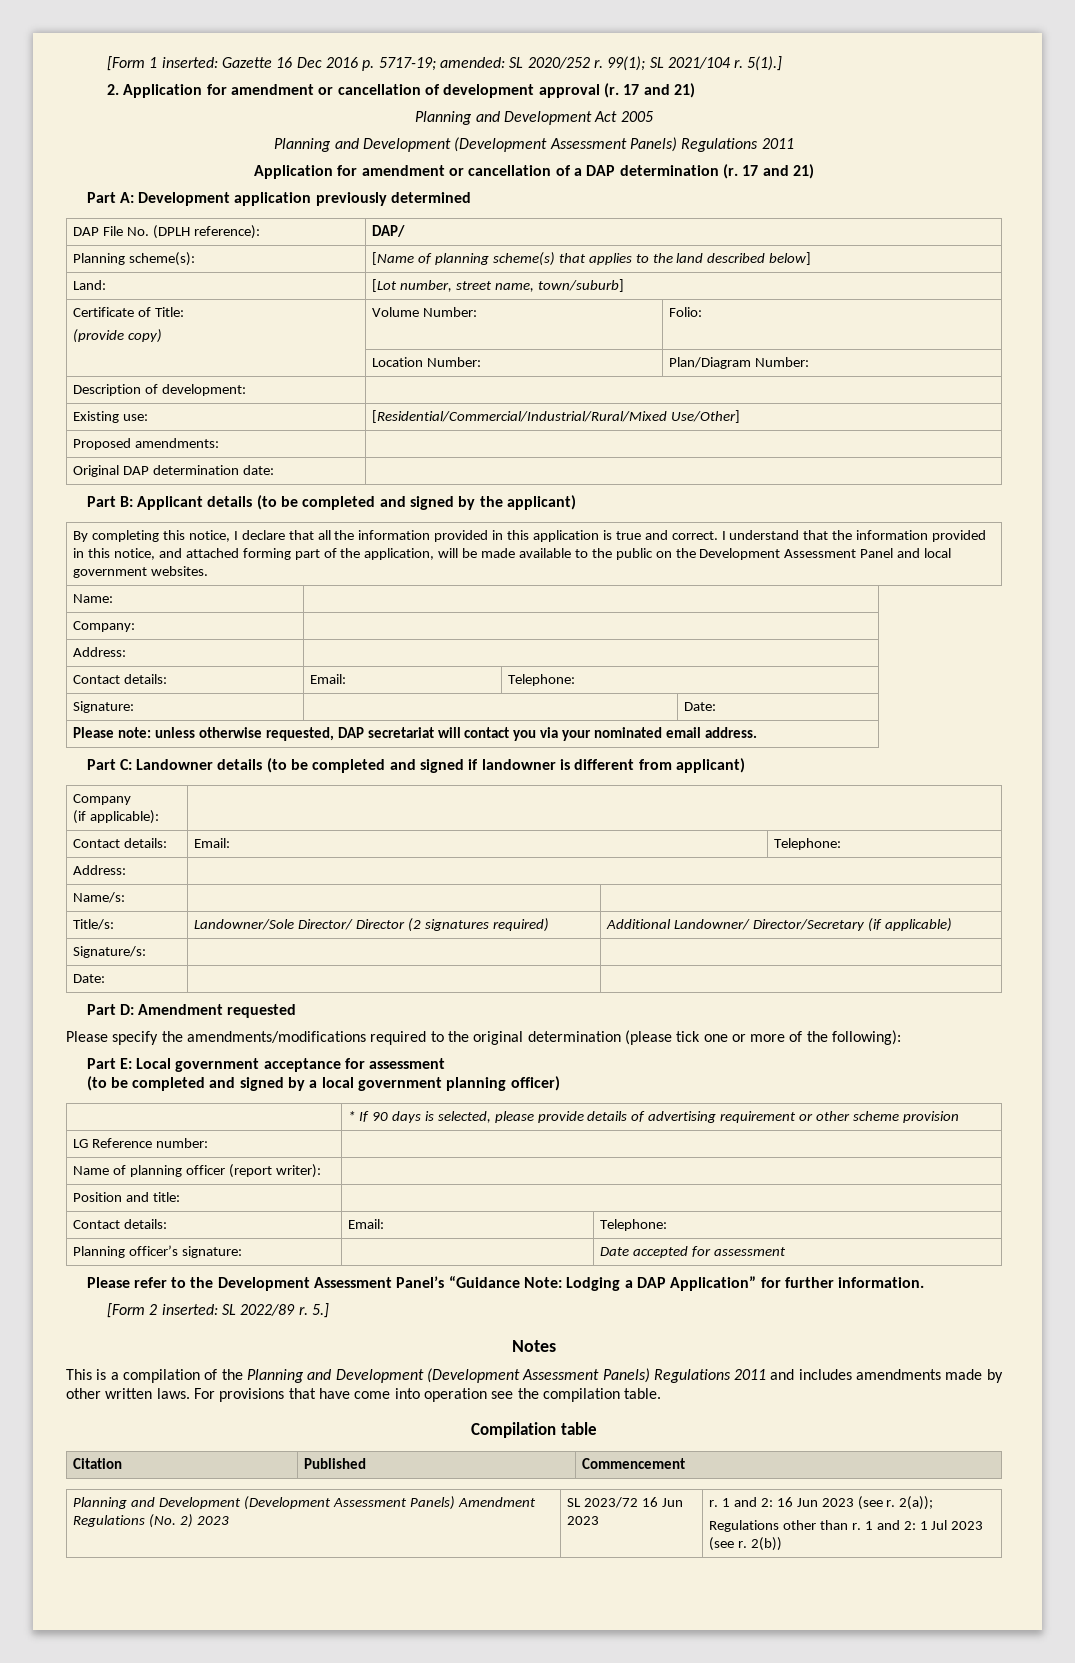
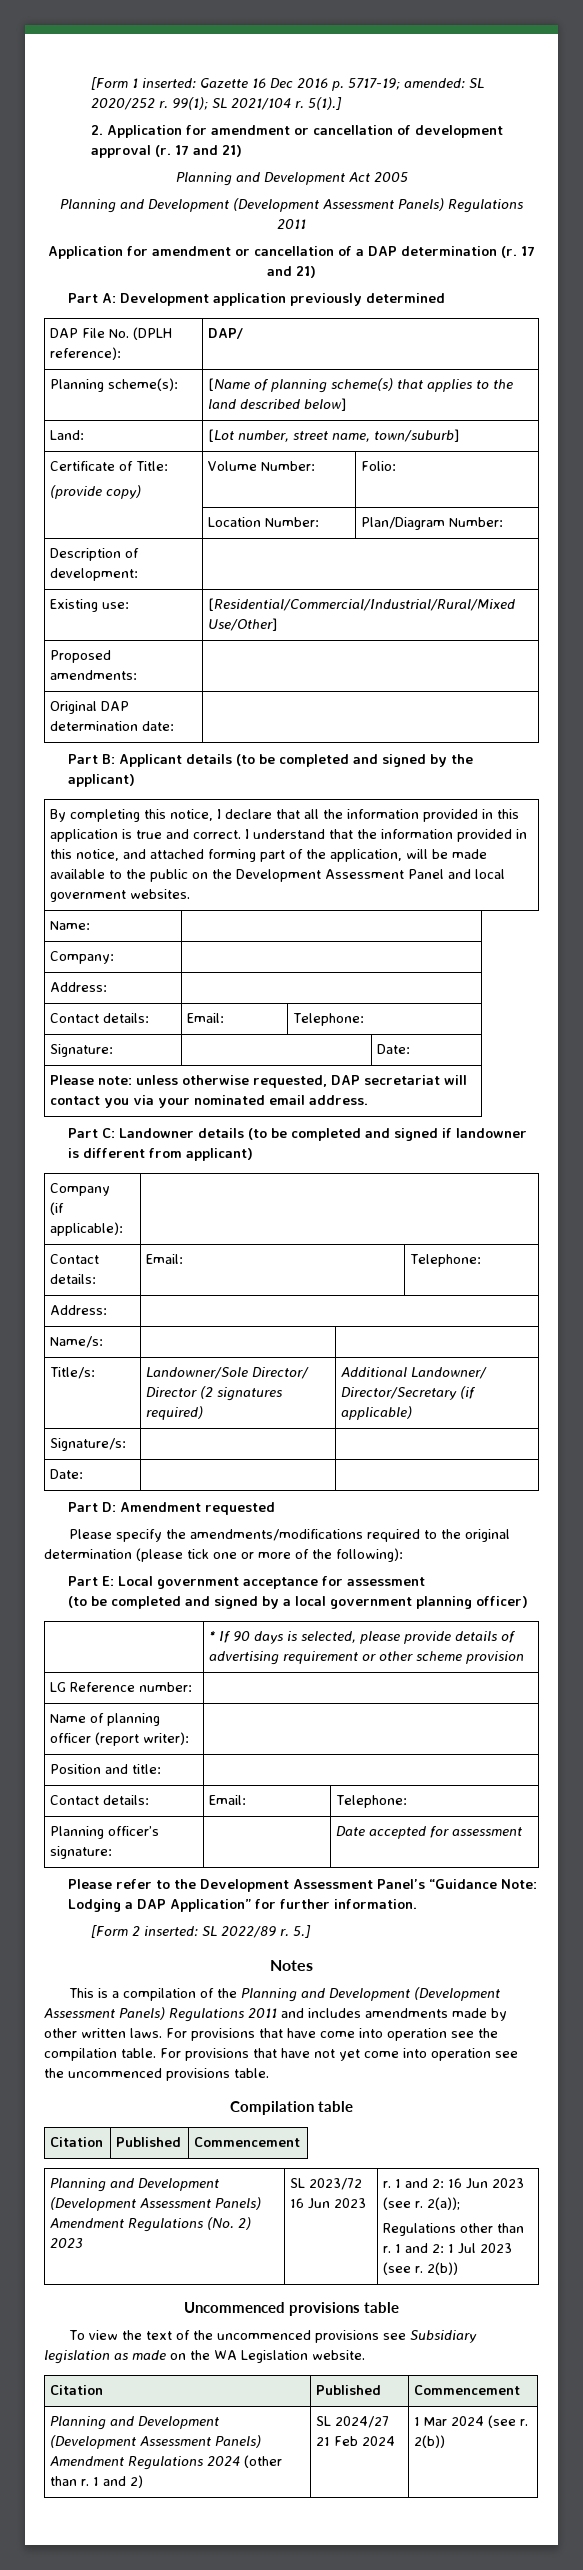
(662, 1393) none -> [160,2048,518,2061] [44,2068,269,2081] For provisions that have not yet come into operation see the uncommenced provisions table.
(782, 1544) none -> [183,2302,400,2316] [68,2330,477,2343] [44,2350,365,2364] [50,2385,104,2395] [316,2385,382,2395] [414,2385,521,2395] [50,2416,220,2430] [50,2435,262,2449] [50,2455,283,2470] [50,2475,144,2488] [316,2416,390,2428] [316,2436,396,2446] [414,2415,529,2428] [414,2435,446,2448] // Uncommenced provisions table // To view the text of the uncommenced provisions see Subsidiary legislation as made on the WA Legislation website. // Citation | Published | Commencement // Planning and Development (Development Assessment Panels) Amendment Regulations 2024 (other than r. 1 and 2) | SL 2024/27 21 Feb 2024 | 1 Mar 2024 (see r. 2(b))

